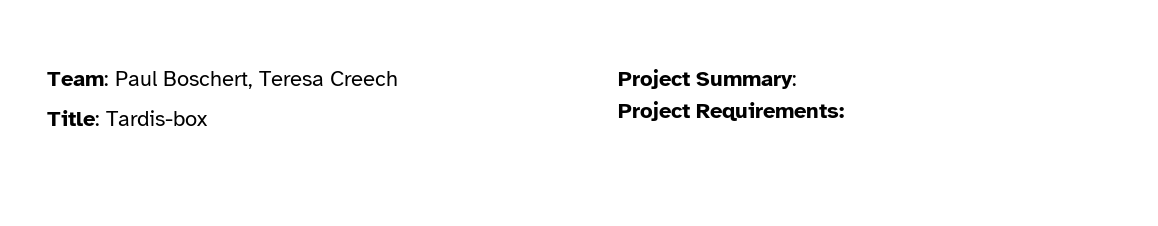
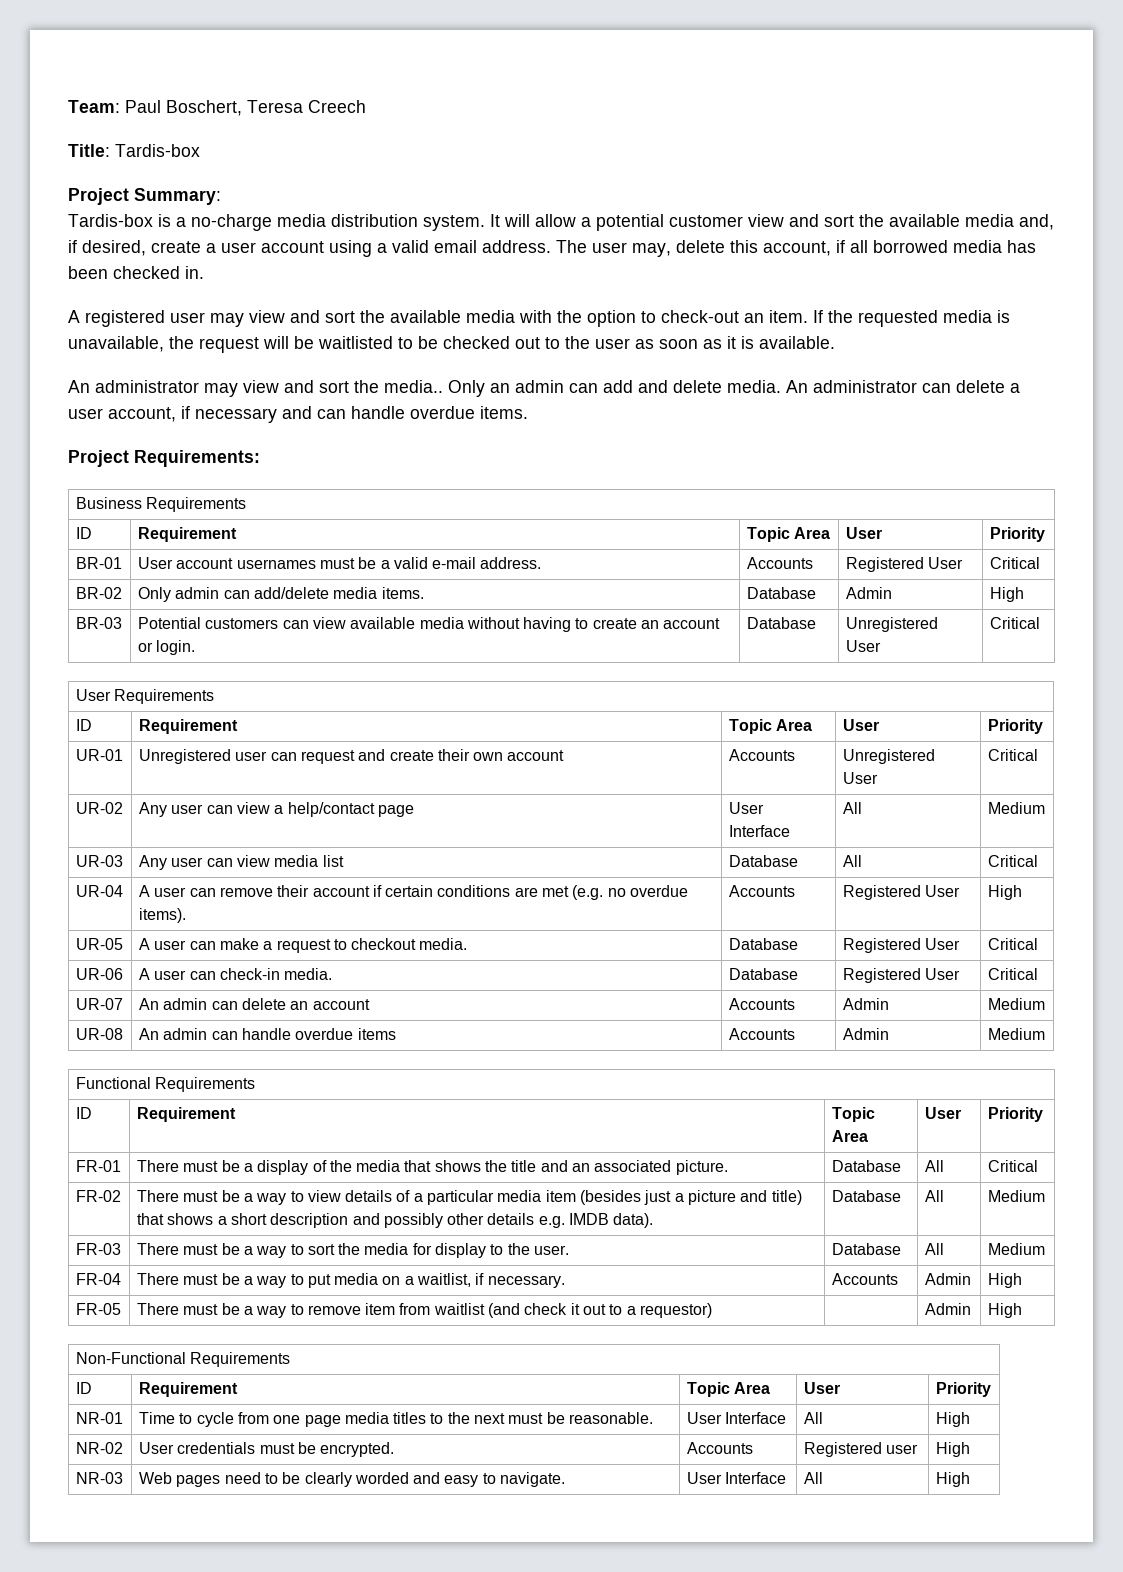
[618,101,844,121] Project Requirements: -> [68,214,1054,231] [68,240,1036,257] [68,266,204,279] [68,310,1010,327] [68,336,835,353] [68,380,1020,397] [68,406,528,423] [68,450,260,467] [75,497,247,512] [75,527,92,539] [137,527,237,542] [746,527,831,542] [845,527,882,539] [989,527,1045,542] [75,557,122,569] [137,557,542,569] [746,557,813,569] [845,557,964,572] [989,557,1040,569] [75,587,122,599] [137,587,424,602] [746,587,816,599] [845,587,892,599] [989,587,1024,602] [75,617,122,629] [137,617,721,632] [137,640,196,655] [746,617,816,629] [845,617,938,632] [845,640,881,652] [989,617,1040,629] [75,689,215,704] [75,719,92,731] [138,719,238,734] [728,719,813,734] [842,719,879,731] [987,719,1043,734] [75,749,123,761] [138,749,565,764] [728,749,795,761] [842,749,935,764] [842,772,878,784] [987,749,1038,761] [75,802,123,814] [138,802,414,817] [728,802,764,814] [728,825,790,837] [842,802,862,814] [987,802,1045,814] [75,855,123,867] [138,855,344,870] [728,855,798,867] [842,855,862,867] [987,855,1038,867] [75,885,123,897] [138,885,689,900] [138,908,186,923] [728,885,795,897] [842,885,961,900] [987,885,1022,900] [75,938,123,950] [138,938,468,953] [728,938,798,950] [842,938,961,953] [987,938,1038,950] [75,968,123,980] [138,968,333,980] [728,968,798,980] [842,968,961,983] [987,968,1038,980] [75,998,123,1010] [138,998,370,1010] [728,998,795,1010] [842,998,889,1010] [987,998,1045,1010] [75,1028,123,1040] [138,1028,396,1040] [728,1028,795,1040] [842,1028,889,1040] [987,1028,1045,1040] [75,1077,256,1092] [75,1107,92,1119] [136,1107,236,1122] [831,1107,875,1122] [831,1130,868,1142] [924,1107,961,1119] [987,1107,1043,1122] [75,1160,121,1172] [136,1160,728,1175] [831,1160,901,1172] [924,1160,944,1172] [987,1160,1038,1172] [75,1190,121,1202] [136,1190,802,1205] [136,1213,654,1228] [831,1190,901,1202] [924,1190,944,1202] [987,1190,1045,1202] [75,1243,121,1255] [136,1243,570,1258] [831,1243,901,1255] [924,1243,944,1255] [987,1243,1045,1255] [75,1273,121,1285] [136,1273,565,1288] [831,1273,898,1285] [924,1273,971,1285] [987,1273,1022,1288] [75,1303,121,1315] [136,1303,713,1318] [924,1303,971,1315] [987,1303,1022,1318] [75,1352,291,1367] [75,1382,92,1394] [138,1382,238,1397] [686,1382,771,1397] [803,1382,840,1394] [935,1382,991,1397] [75,1412,123,1424] [138,1412,654,1427] [686,1412,787,1424] [803,1412,823,1424] [935,1412,970,1427] [75,1442,123,1454] [138,1442,395,1457] [686,1442,753,1454] [803,1442,919,1457] [935,1442,970,1457] [75,1472,123,1484] [138,1472,566,1487] [686,1472,787,1484] [803,1472,823,1484] [935,1472,970,1487] Tardis-box is a no-charge media distribution system. It will allow a potential customer view and sort the available media and, if desired, create a user account using a valid email address. The user may, delete this account, if all borrowed media has been checked in. // A registered user may view and sort the available media with the option to check-out an item. If the requested media is unavailable, the request will be waitlisted to be checked out to the user as soon as it is available. // An administrator may view and sort the media.. Only an admin can add and delete media. An administrator can delete a user account, if necessary and can handle overdue items. // Project Requirements: // Business Requirements // ID | Requirement | Topic Area | User | Priority // BR-01 | User account usernames must be a valid e-mail address. | Accounts | Registered User | Critical // BR-02 | Only admin can add/delete media items. | Database | Admin | High // BR-03 | Potential customers can view available media without having to create an account or login. | Database | Unregistered User | Critical // User Requirements // ID | Requirement | Topic Area | User | Priority // UR-01 | Unregistered user can request and create their own account | Accounts | Unregistered User | Critical // UR-02 | Any user can view a help/contact page | User Interface | All | Medium // UR-03 | Any user can view media list | Database | All | Critical // UR-04 | A user can remove their account if certain conditions are met (e.g. no overdue items). | Accounts | Registered User | High // UR-05 | A user can make a request to checkout media. | Database | Registered User | Critical // UR-06 | A user can check-in media. | Database | Registered User | Critical // UR-07 | An admin can delete an account | Accounts | Admin | Medium // UR-08 | An admin can handle overdue items | Accounts | Admin | Medium // Functional Requirements // ID | Requirement | Topic Area | User | Priority // FR-01 | There must be a display of the media that shows the title and an associated picture. | Database | All | Critical // FR-02 | There must be a way to view details of a particular media item (besides just a picture and title) that shows a short description and possibly other details e.g. IMDB data). | Database | All | Medium // FR-03 | There must be a way to sort the media for display to the user. | Database | All | Medium // FR-04 | There must be a way to put media on a waitlist, if necessary. | Accounts | Admin | High // FR-05 | There must be a way to remove item from waitlist (and check it out to a requestor) | | Admin | High // Non-Functional Requirements // ID | Requirement | Topic Area | User | Priority // NR-01 | Time to cycle from one page media titles to the next must be reasonable. | User Interface | All | High // NR-02 | User credentials must be encrypted. | Accounts | Registered user | High // NR-03 | Web pages need to be clearly worded and easy to navigate. | User Interface | All | High

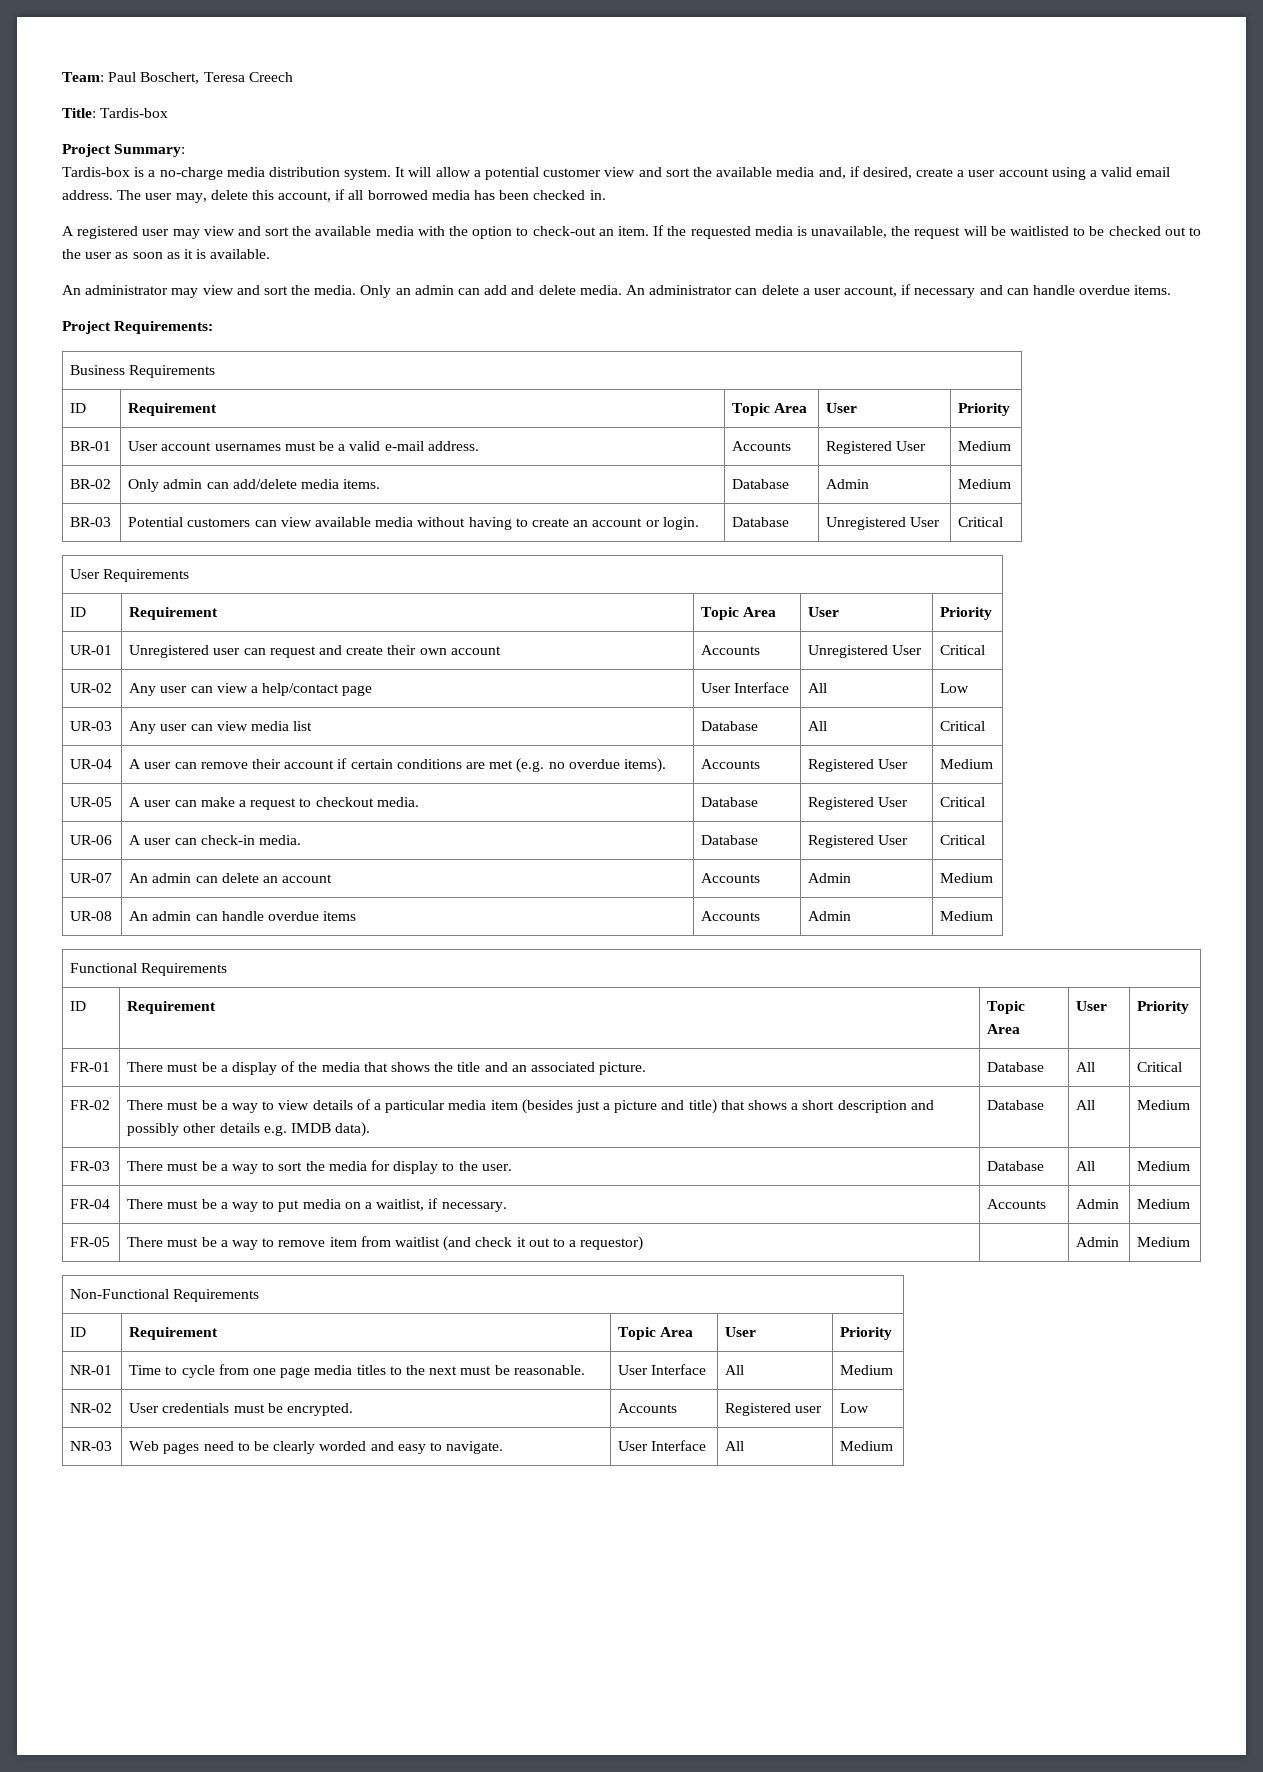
[384,380,443,393] media.. -> [314,285,357,295] media.
[989,557,1040,569] Critical -> [958,441,1012,451] Medium
[989,587,1024,602] High -> [958,479,1012,489] Medium
[987,802,1045,814] Medium -> [940,683,970,693] Low
[987,885,1022,900] High -> [940,759,994,769] Medium
[987,1273,1022,1288] High -> [1137,1199,1191,1209] Medium
[987,1303,1022,1318] High -> [1137,1237,1191,1247] Medium
[935,1412,970,1427] High -> [840,1365,894,1375] Medium
[935,1442,970,1457] High -> [840,1403,870,1413] Low
[935,1472,970,1487] High -> [840,1441,894,1451] Medium

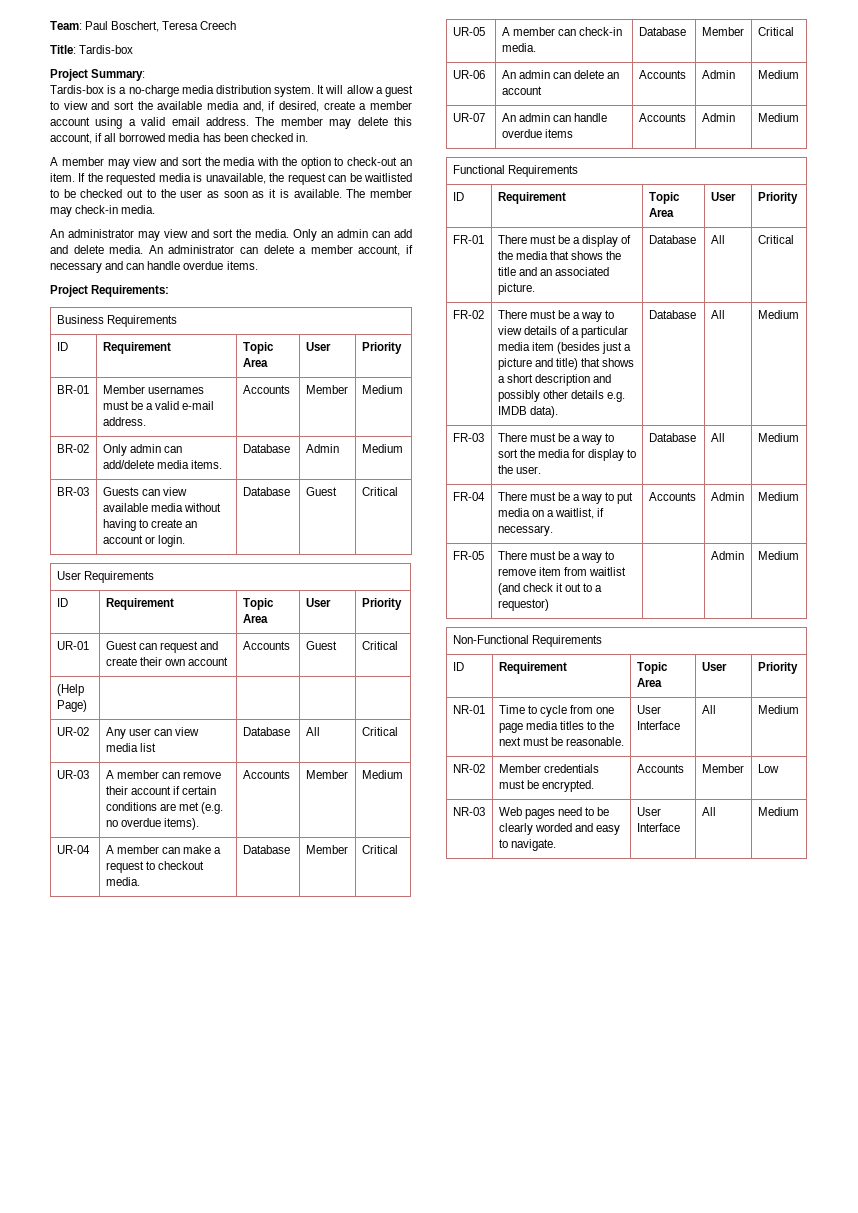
[485,167,602,180] potential customer -> [385,85,414,97] [50,101,59,110] guest to
[968,170,996,177] user -> [370,101,412,110] member
[145,193,207,203] user may, -> [280,117,352,129] member may
[77,226,372,239] registered user may view and sort the available -> [61,157,220,169] member may view and sort the
[963,226,987,236] will -> [328,175,347,182] can
(271, 254) none -> [346,189,412,198] [50,205,156,217] The member may check-in media.
[813,288,841,295] user -> [310,245,353,254] member
[128,441,212,451] User account -> [102,385,145,394] Member
[826,441,927,454] Registered User -> [305,385,348,394] Member
[128,517,251,527] Potential customers -> [102,487,139,496] Guests
[826,517,941,530] Unregistered User -> [305,487,337,496] Guest
[129,645,241,658] Unregistered user -> [105,641,137,650] Guest
[808,645,923,658] [940,645,986,655] Unregistered User | Critical -> [305,641,337,650] [361,641,398,650] [56,684,84,696] [56,700,87,712] Guest | Critical // (Help Page) | | | |
[129,683,373,696] [701,682,790,693] [808,683,828,693] [940,683,970,693] [70,721,113,731] | Any user can view a help/contact page | User Interface | All | Low // UR-03 -> (89, 731) none
[70,759,113,769] [129,759,172,769] UR-04 | A user -> [56,770,89,779] [105,770,159,779] UR-03 | A member
[808,759,909,772] [940,759,994,769] [70,797,113,807] [129,797,172,807] Registered User | Medium // UR-05 | A user -> [305,770,348,779] [361,770,403,779] [56,845,90,854] [105,845,159,854] Member | Medium // UR-04 | A member
[808,797,909,810] [940,797,986,807] [70,835,113,845] [129,835,172,845] Registered User | Critical // UR-06 | A user -> [305,845,348,854] [361,845,398,854] [452,27,485,36] [501,27,555,36] Member | Critical // UR-05 | A member
[808,835,909,848] [940,835,986,845] [70,873,113,883] Registered User | Critical // UR-07 -> [701,27,744,36] [757,27,794,36] [452,70,485,79] Member | Critical // UR-06
[70,911,113,921] UR-08 -> [452,113,485,122] UR-07
[129,1403,160,1413] User -> [498,764,541,773] Member
[725,1403,823,1416] Registered user -> [701,764,744,773] Member

